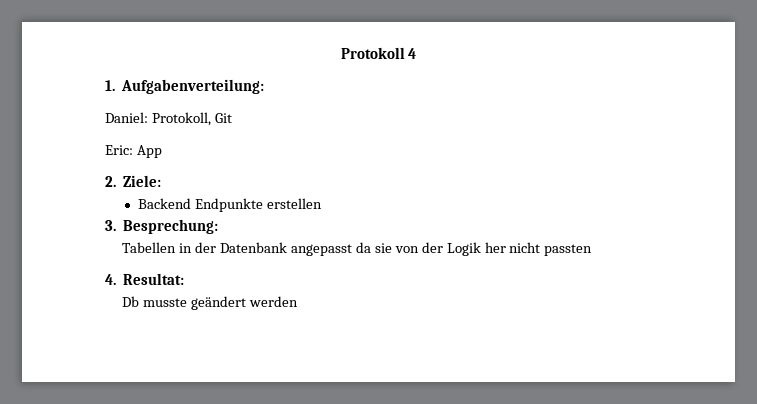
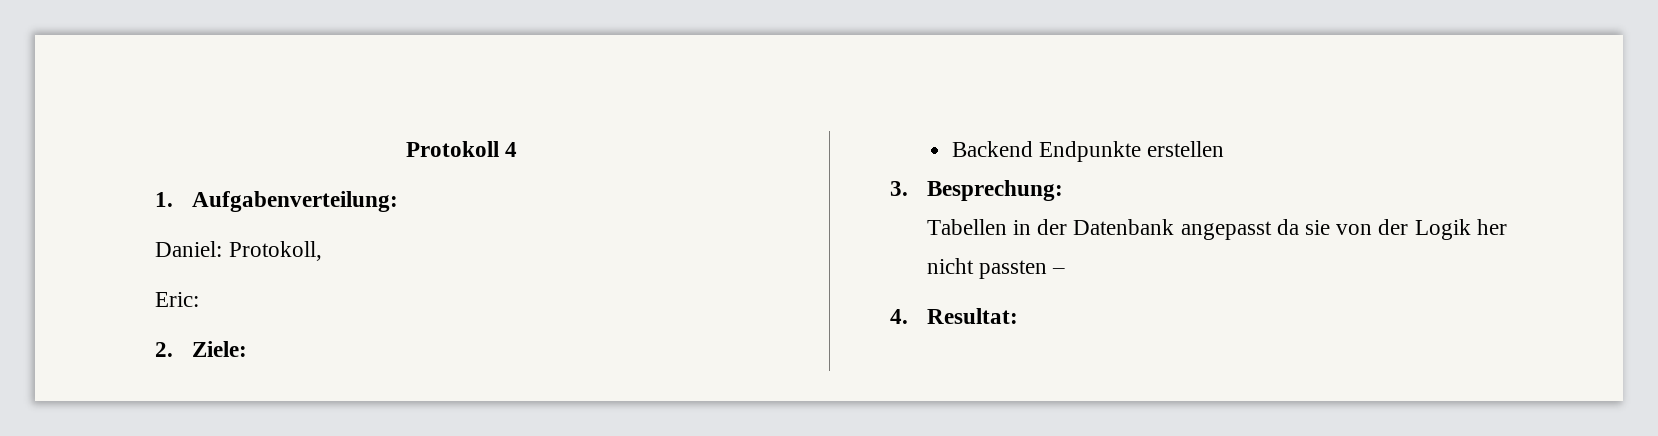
[214,113,232,123] Git -> (322, 251) none
[136,145,162,158] App -> (200, 299) none
(593, 250) none -> [1052,268,1066,274] –
[122,296,299,310] // Db musste geändert werden -> (1018, 316) none

